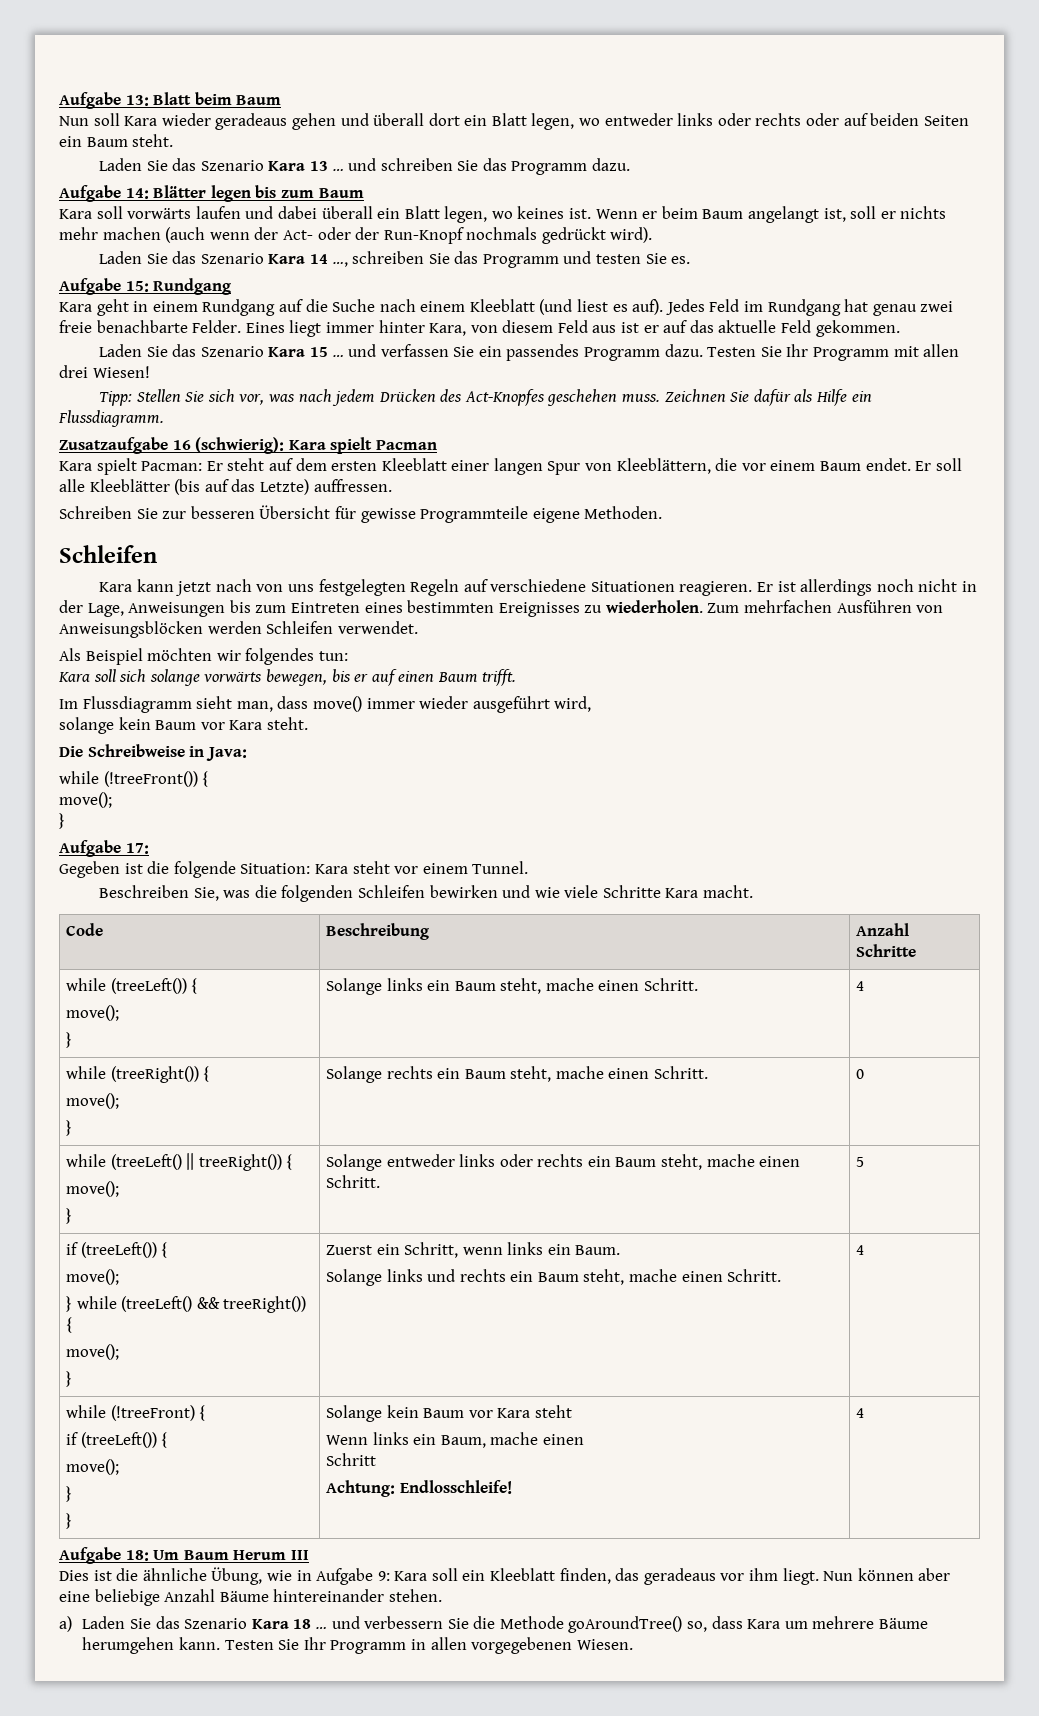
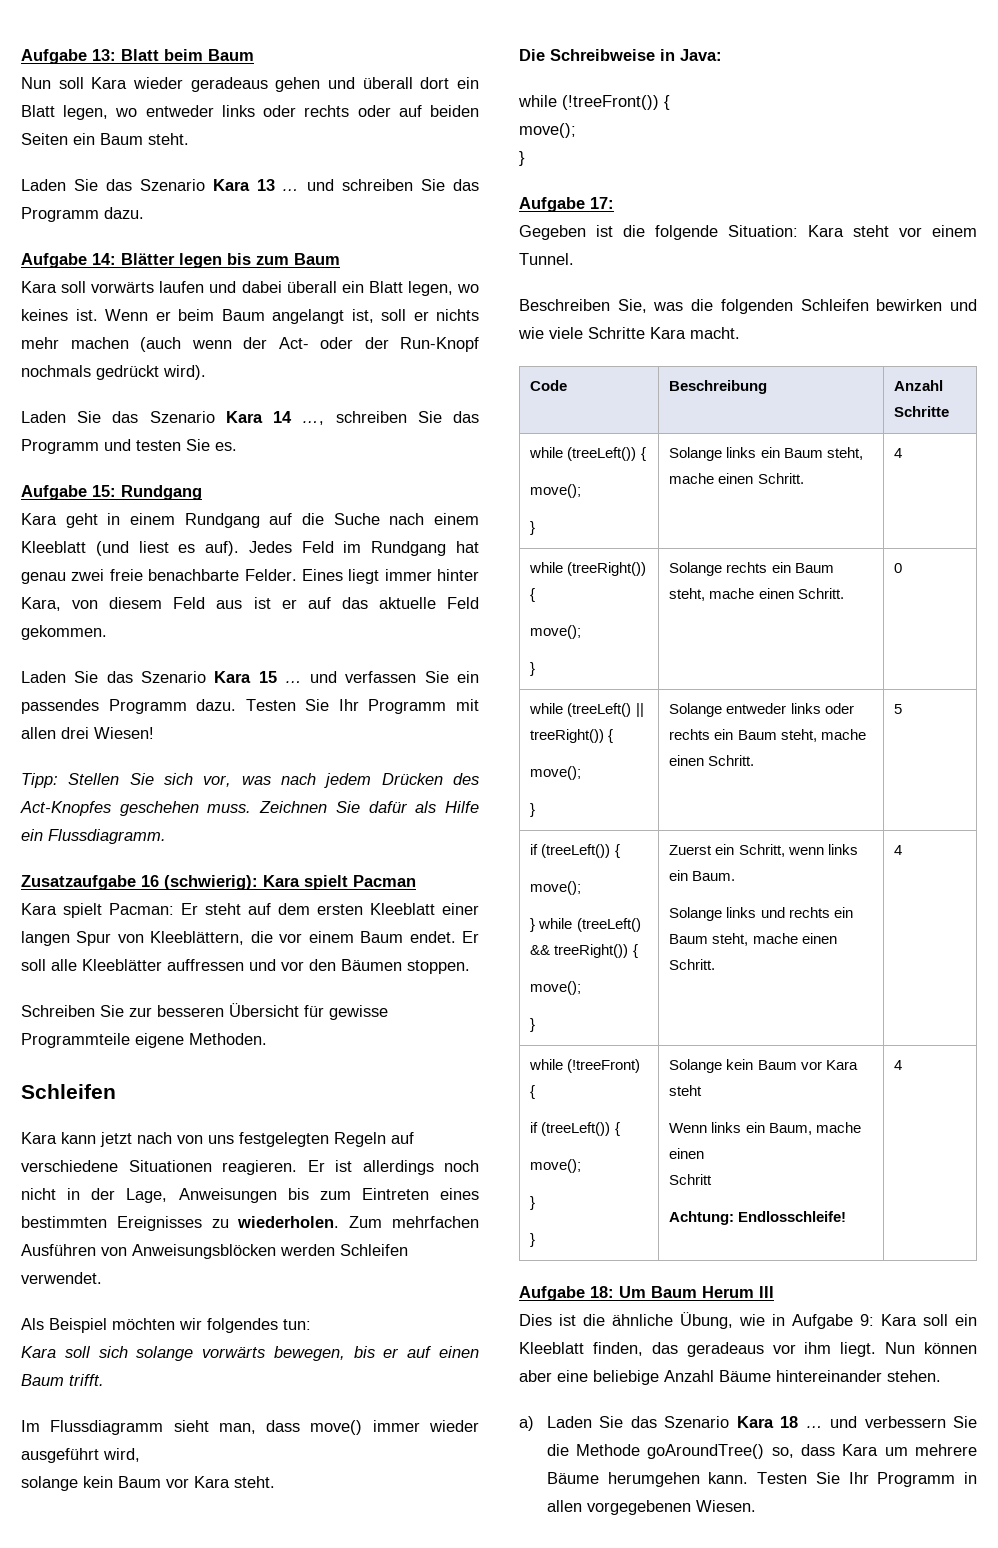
[174,479,392,495] (bis auf das Letzte) auffressen. -> [167,959,470,974] auffressen und vor den Bäumen stoppen.

